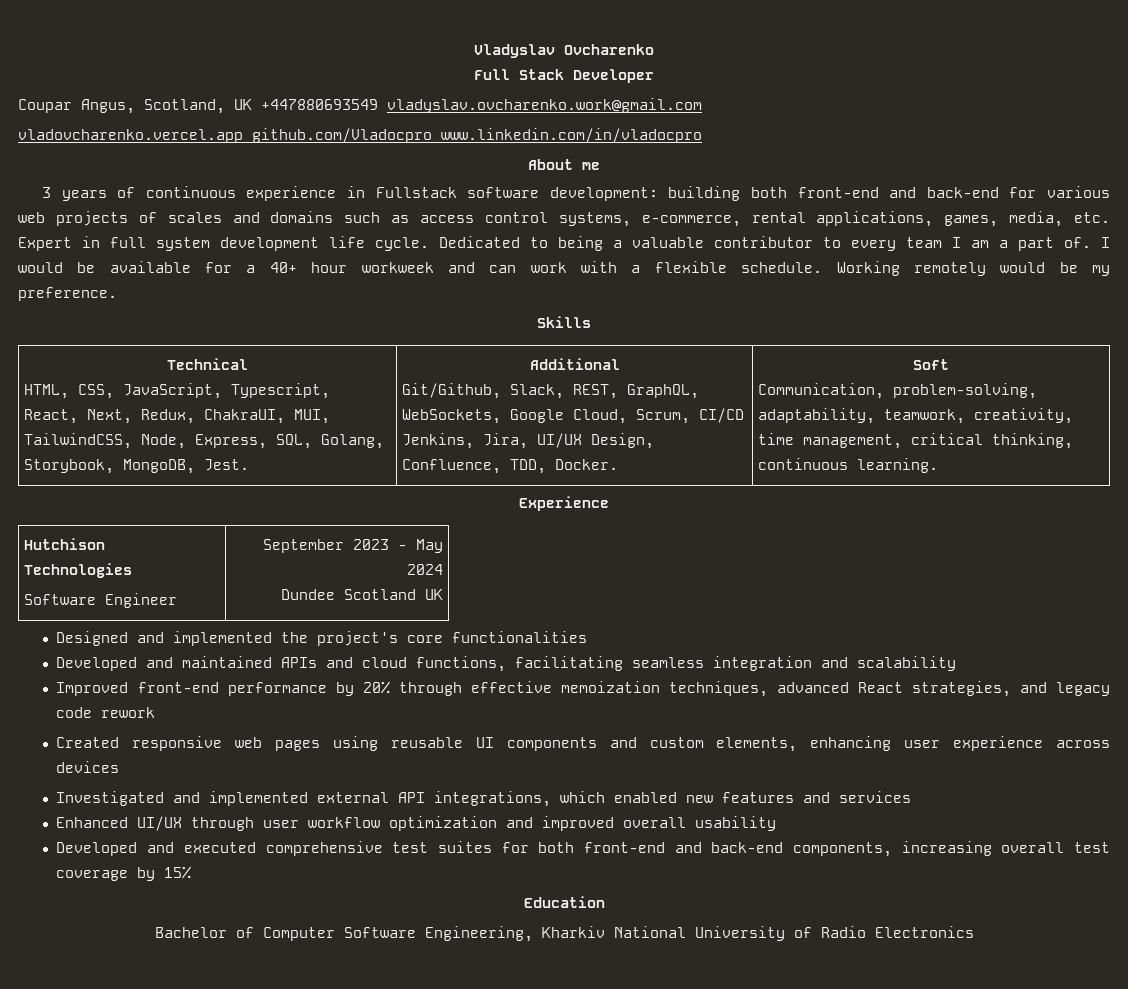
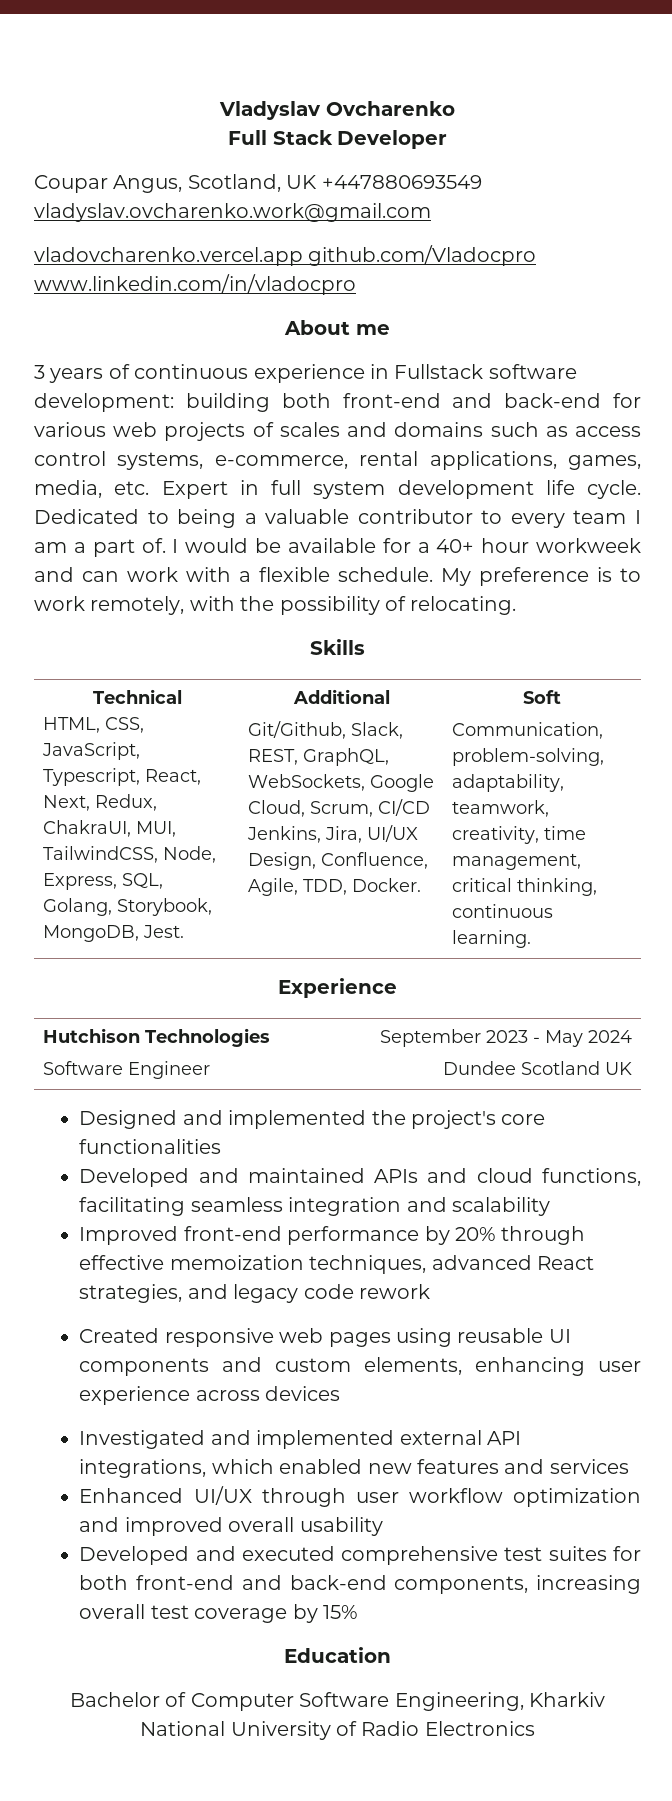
[836,261,1110,276] [18,287,117,301] Working remotely would be my preference. -> [441,567,641,586] [34,596,517,615] My preference is to work remotely, with the possibility of relocating.
(502, 466) none -> [248,878,299,896] Agile,

